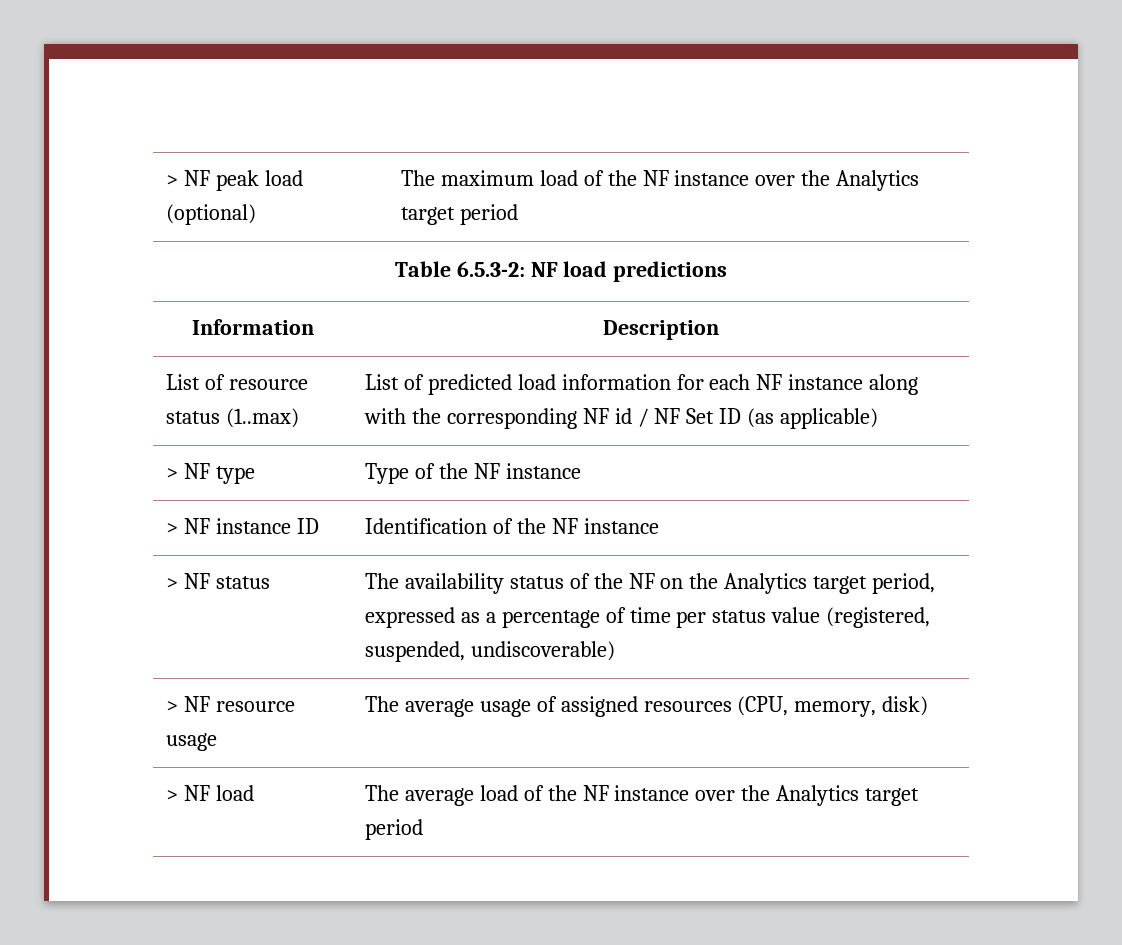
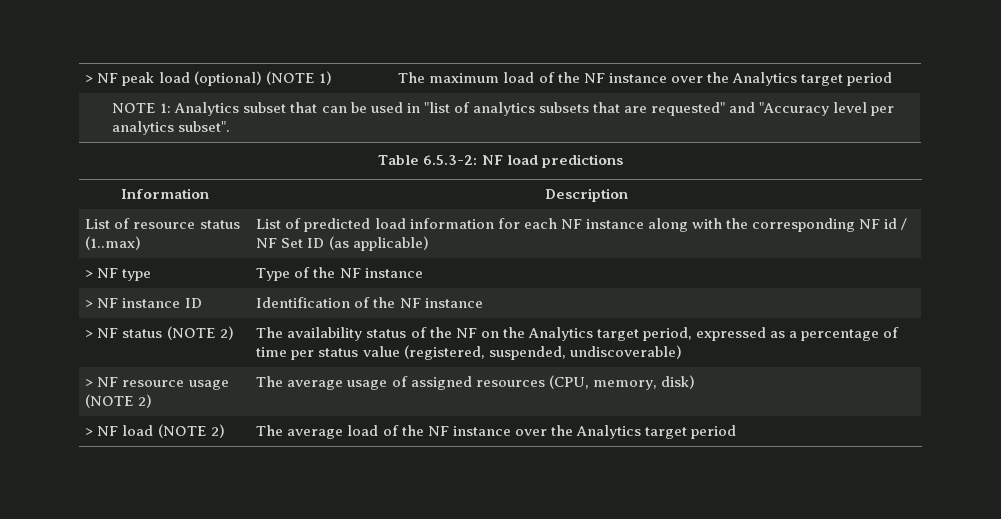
(256, 214) none -> [265,71,332,85] (NOTE 1)
(518, 214) none -> [112,102,895,116] [112,121,231,135] // NOTE 1: Analytics subset that can be used in "list of analytics subsets that are requested" and "Accuracy level per analytics subset".
(270, 582) none -> [166,326,234,340] (NOTE 2)
(217, 742) none -> [85,394,153,408] (NOTE 2)
(254, 793) none -> [157,424,225,438] (NOTE 2)

